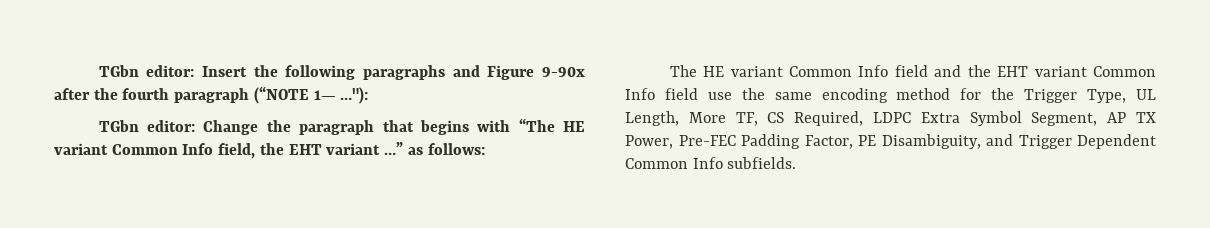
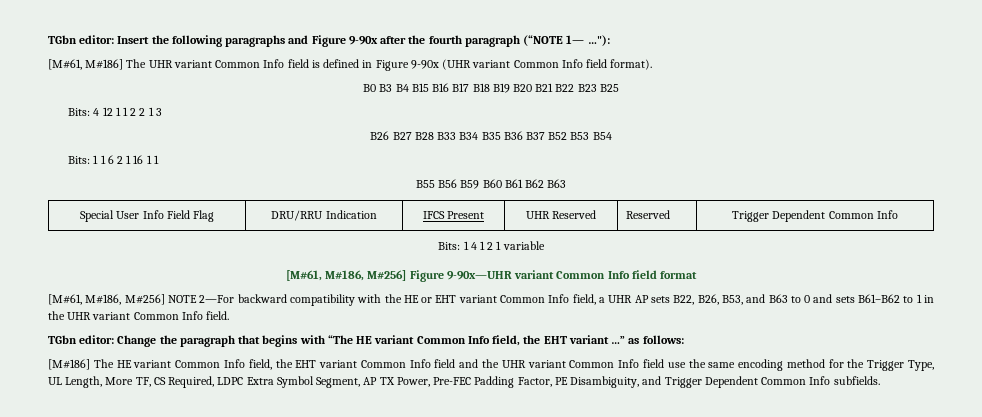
(369, 95) none -> [48,59,653,71] [363,83,619,93] [68,107,162,116] [370,131,612,140] [68,155,159,164] [415,179,567,189] [80,210,214,222] [271,210,377,221] [422,211,485,219] [525,210,597,219] [625,210,670,219] [732,210,898,222] [438,241,545,250] [285,270,698,282] [48,294,934,306] [48,311,230,320] // [M#61, M#186] The UHR variant Common Info field is defined in Figure 9-90x (UHR variant Common Info field format). // B0 B3 B4 B15 B16 B17 B18 B19 B20 B21 B22 B23 B25 // Bits: 4 12 1 1 2 2 1 3 // B26 B27 B28 B33 B34 B35 B36 B37 B52 B53 B54 // Bits: 1 1 6 2 1 16 1 1 // B55 B56 B59 B60 B61 B62 B63 // Special User Info Field Flag | DRU/RRU Indication | IFCS Present | UHR Reserved | Reserved | Trigger Dependent Common Info // Bits: 1 4 1 2 1 variable // [M#61, M#186, M#256] Figure 9-90x—UHR variant Common Info field format // [M#61, M#186, M#256] NOTE 2—For backward compatibility with the HE or EHT variant Common Info field, a UHR AP sets B22, B26, B53, and B63 to 0 and sets B61–B62 to 1 in the UHR variant Common Info field.
(485, 149) none -> [48,359,90,370] [M#186]
(889, 71) none -> [248,359,431,370] field, the EHT variant Common Info
[997,66,1029,77] EHT -> [501,360,526,368] UHR

